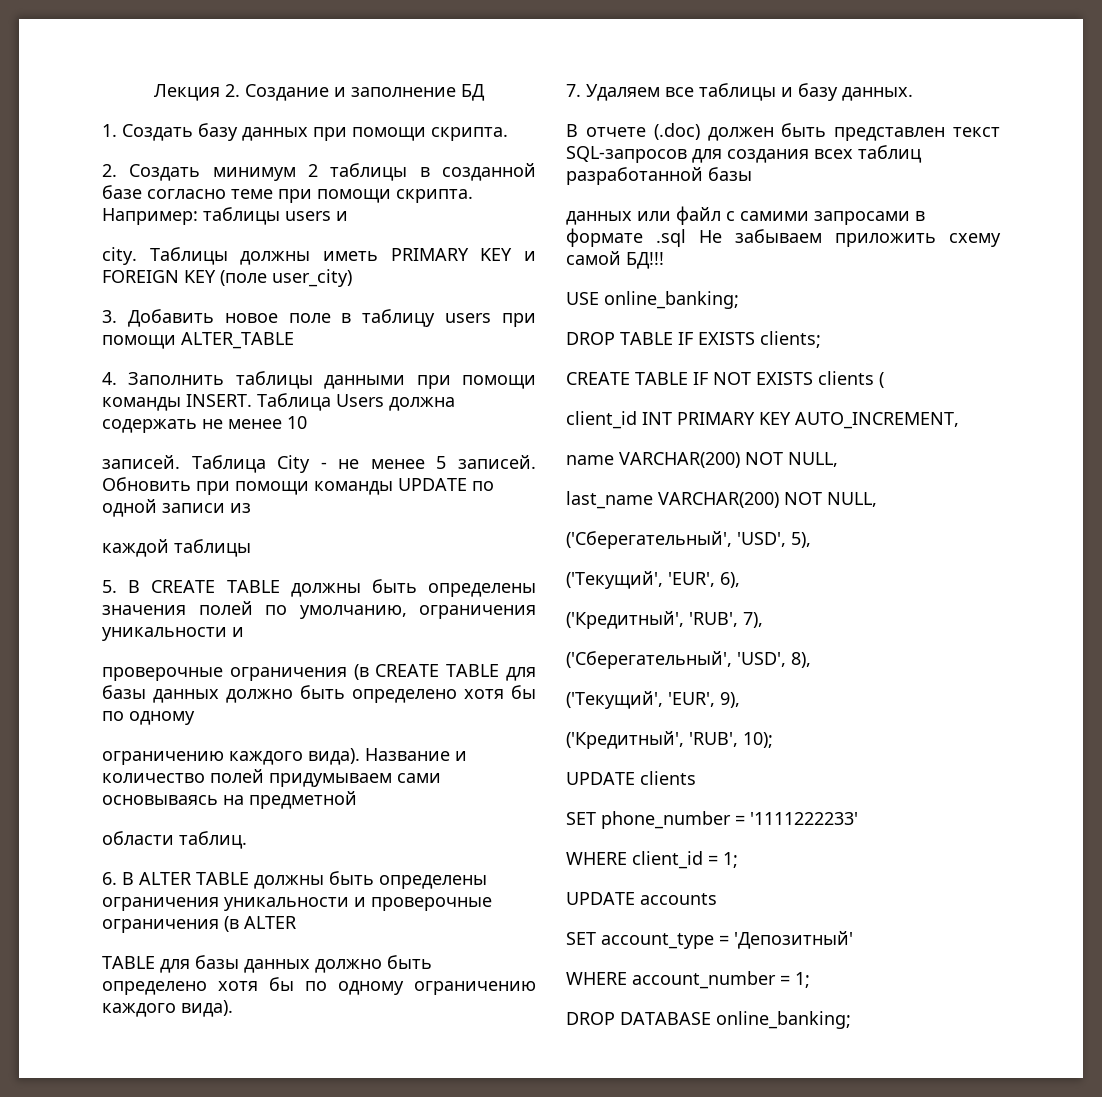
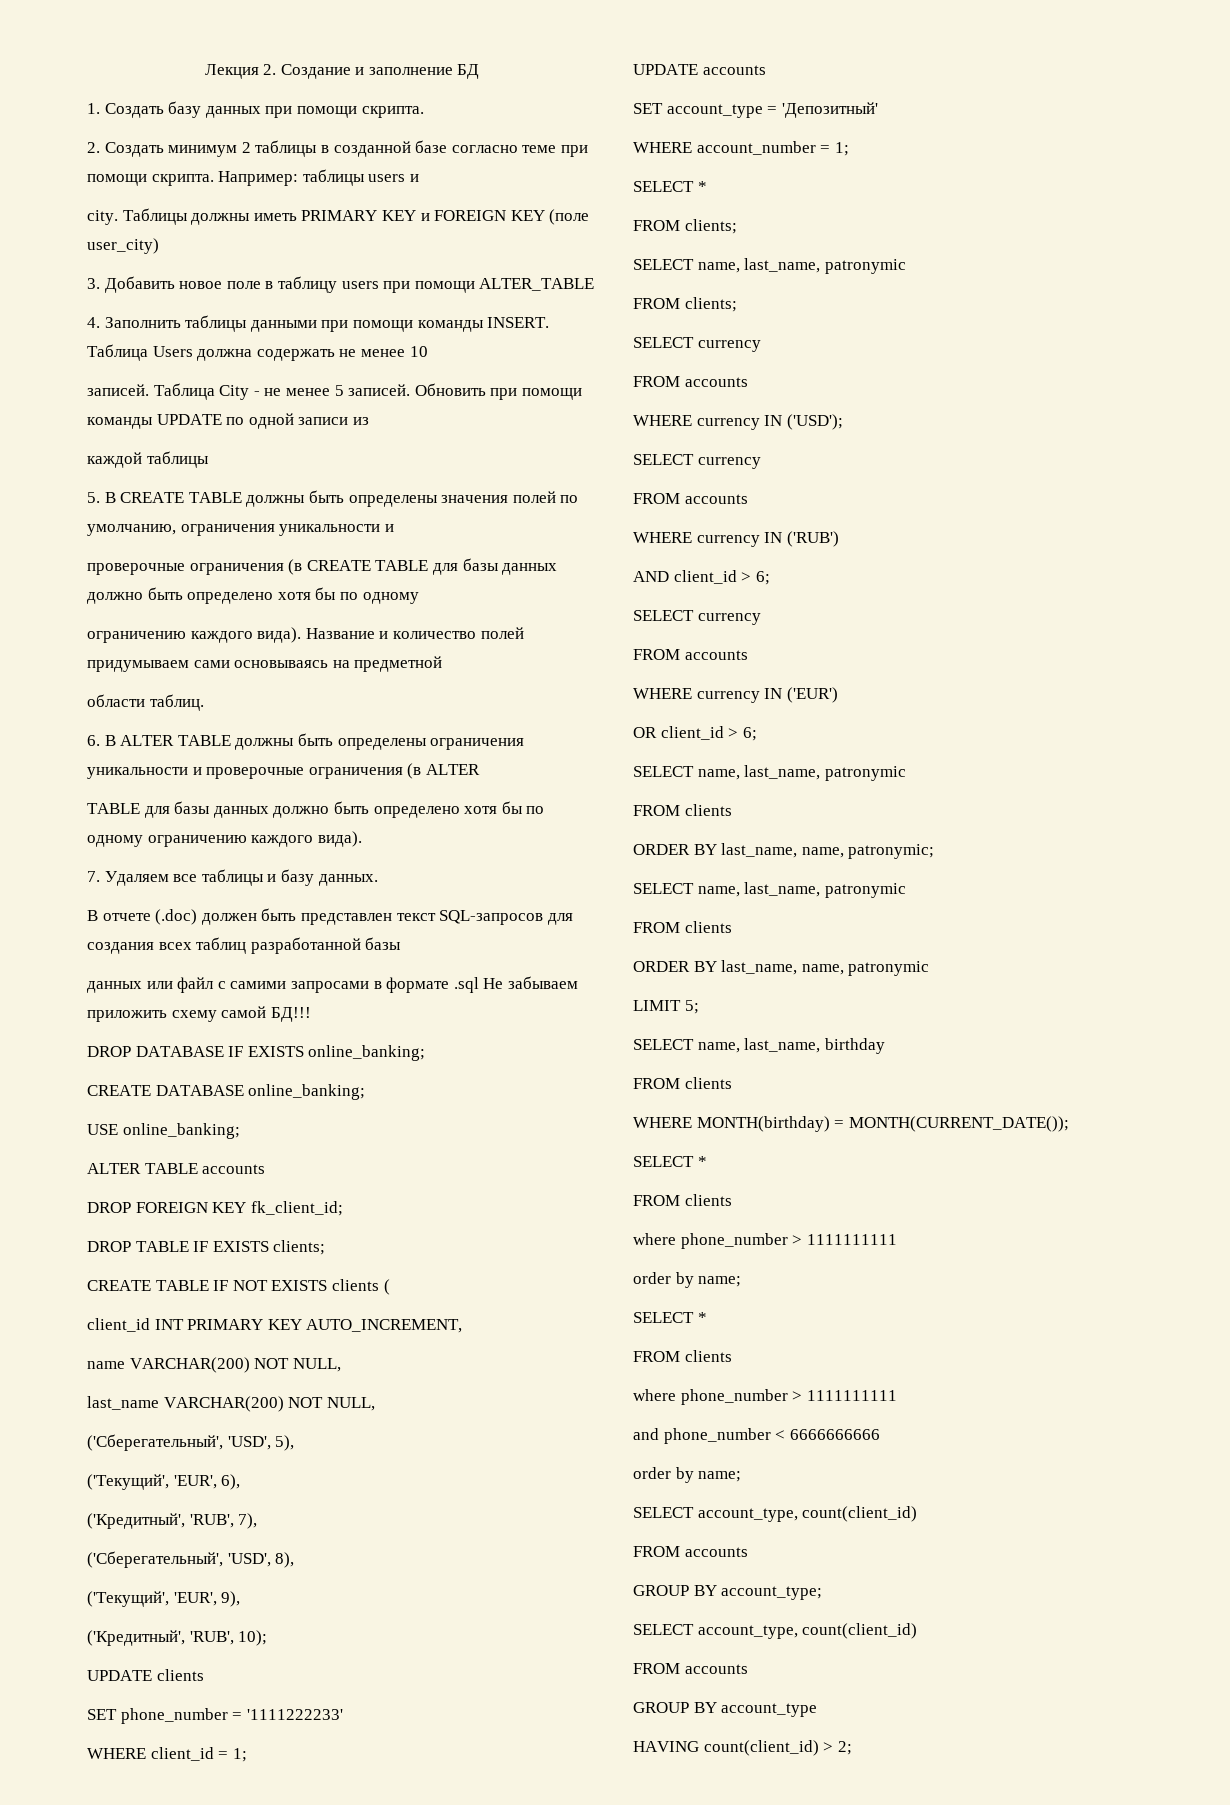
[566,291,739,309] USE online_banking; -> [87,1045,426,1061] [87,1084,366,1100] [87,1123,240,1139] [87,1163,266,1174] [87,1201,343,1216] DROP DATABASE IF EXISTS online_banking; // CREATE DATABASE online_banking; // USE online_banking; // ALTER TABLE accounts // DROP FOREIGN KEY fk_client_id;
[566,1011,851,1029] DROP DATABASE online_banking; -> [633,181,707,192] [633,219,737,234] [633,258,906,274] [633,297,737,312] [633,337,761,352] [633,376,748,387] [633,414,843,430] [633,454,761,469] [633,493,748,504] [633,531,839,547] [633,570,770,585] [633,610,761,625] [633,649,748,660] [633,687,838,703] [633,726,757,741] [633,765,906,781] [633,804,732,816] [633,843,935,859] [633,882,906,898] [633,921,732,933] [633,960,930,976] [633,1000,699,1014] [633,1038,885,1054] [633,1077,732,1089] [633,1116,1069,1132] [633,1156,707,1167] [633,1194,732,1206] [633,1233,897,1249] [633,1272,742,1288] [633,1312,707,1323] [633,1350,732,1362] [633,1389,897,1405] [633,1428,880,1444] [633,1467,742,1483] [633,1506,918,1522] [633,1546,748,1557] [633,1585,823,1600] [633,1623,918,1639] [633,1663,748,1674] [633,1702,818,1717] [633,1740,852,1756] SELECT * // FROM clients; // SELECT name, last_name, patronymic // FROM clients; // SELECT currency // FROM accounts // WHERE currency IN ('USD'); // SELECT currency // FROM accounts // WHERE currency IN ('RUB') // AND client_id > 6; // SELECT currency // FROM accounts // WHERE currency IN ('EUR') // OR client_id > 6; // SELECT name, last_name, patronymic // FROM clients // ORDER BY last_name, name, patronymic; // SELECT name, last_name, patronymic // FROM clients // ORDER BY last_name, name, patronymic // LIMIT 5; // SELECT name, last_name, birthday // FROM clients // WHERE MONTH(birthday) = MONTH(CURRENT_DATE()); // SELECT * // FROM clients // where phone_number > 1111111111 // order by name; // SELECT * // FROM clients // where phone_number > 1111111111 // and phone_number < 6666666666 // order by name; // SELECT account_type, count(client_id) // FROM accounts // GROUP BY account_type; // SELECT account_type, count(client_id) // FROM accounts // GROUP BY account_type // HAVING count(client_id) > 2;

